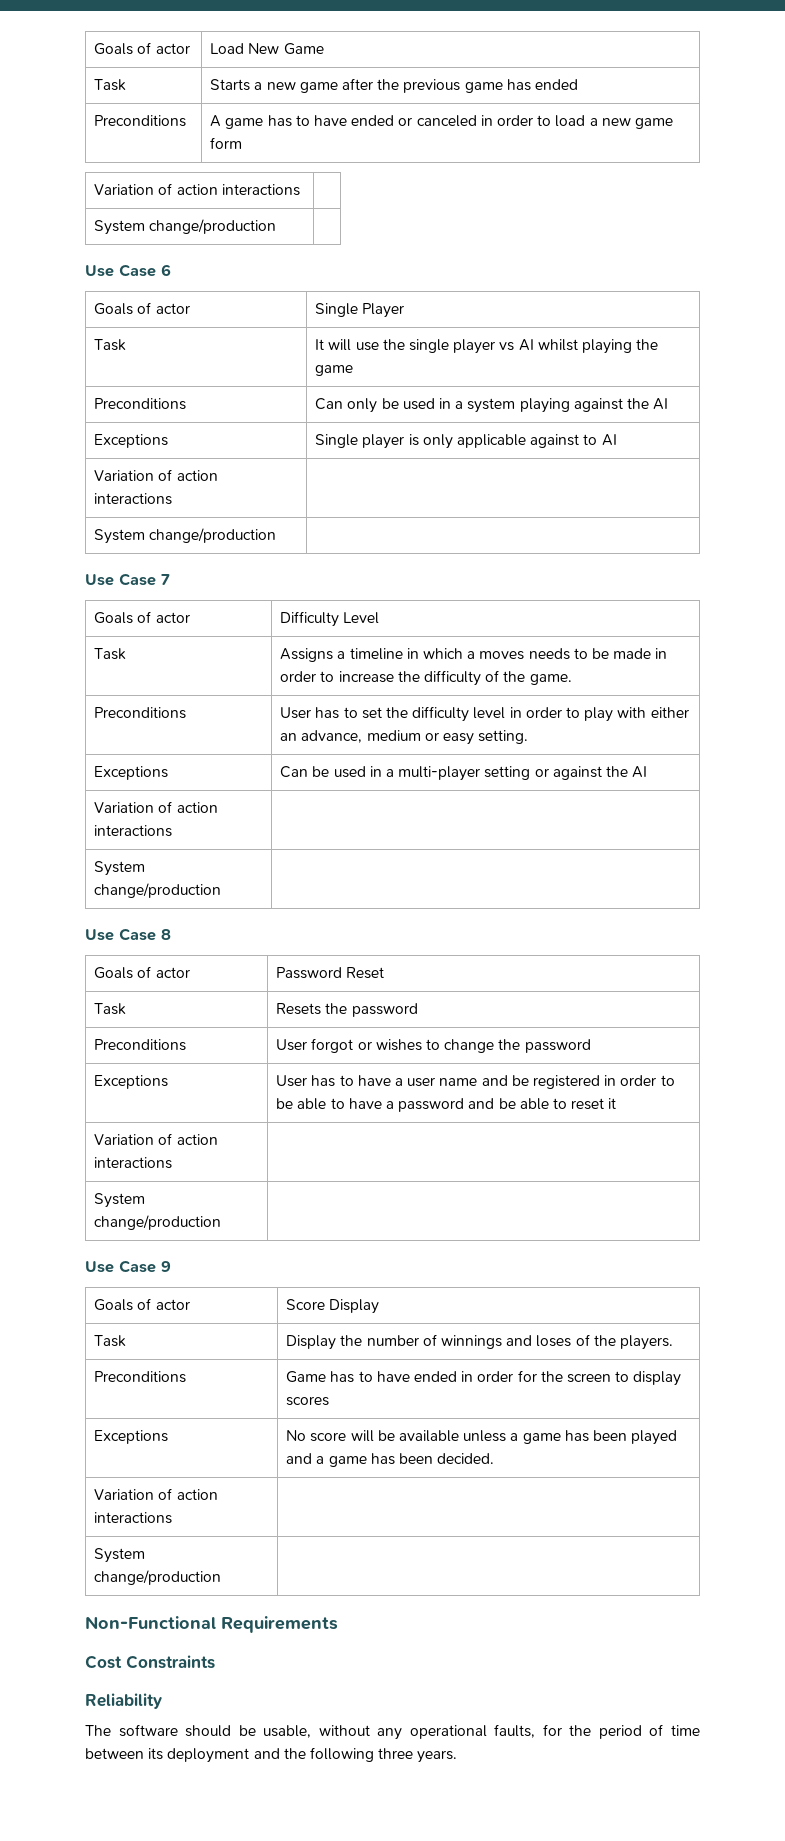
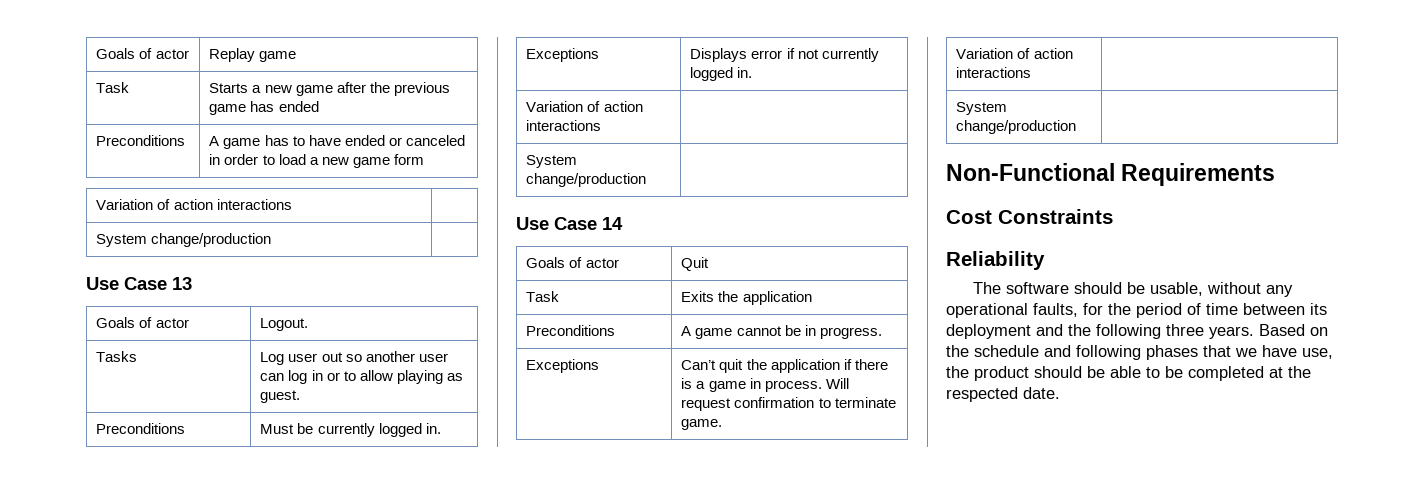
[94,42,190,55] [210,43,324,55] Goals of actor | Load New Game -> [96,48,189,59] [209,48,297,62] Goals of actor | Replay game
[161,264,171,276] [94,302,190,315] [315,303,405,318] [94,339,127,351] [315,339,659,354] [315,365,354,376] [94,398,187,410] [315,398,669,413] [94,434,169,448] [315,434,617,449] [94,469,218,481] [94,493,173,505] [94,528,277,544] [85,573,170,586] [94,611,190,624] [280,611,380,627] [94,648,127,660] [280,648,668,662] [280,670,572,686] [94,707,187,719] [280,706,689,722] [280,730,529,745] [94,766,169,780] [280,766,648,781] [94,801,218,813] [94,825,173,837] [94,861,146,876] [94,883,222,898] [85,928,171,941] [94,966,190,979] [276,967,385,979] [94,1003,127,1015] [276,1003,418,1017] [94,1039,187,1051] [276,1038,591,1053] [94,1075,169,1089] [276,1075,675,1089] [276,1098,617,1112] [94,1133,218,1145] [94,1157,173,1169] [94,1193,146,1208] [94,1215,222,1230] [85,1260,171,1273] [94,1298,190,1311] [286,1299,380,1314] [94,1335,127,1347] [286,1334,673,1350] [94,1371,187,1383] [286,1370,682,1386] [286,1396,330,1406] [94,1430,169,1444] [286,1430,678,1445] [286,1453,495,1467] 6 // Goals of actor | Single Player // Task | It will use the single player vs AI whilst playing the game // Preconditions | Can only be used in a system playing against the AI // Exceptions | Single player is only applicable against to AI // Variation of action interactions | // System change/production | // Use Case 7 // Goals of actor | Difficulty Level // Task | Assigns a timeline in which a moves needs to be made in order to increase the difficulty of the game. // Preconditions | User has to set the difficulty level in order to play with either an advance, medium or easy setting. // Exceptions | Can be used in a multi-player setting or against the AI // Variation of action interactions | // System change/production | // Use Case 8 // Goals of actor | Password Reset // Task | Resets the password // Preconditions | User forgot or wishes to change the password // Exceptions | User has to have a user name and be registered in order to be able to have a password and be able to reset it // Variation of action interactions | // System change/production | // Use Case 9 // Goals of actor | Score Display // Task | Display the number of winnings and loses of the players. // Preconditions | Game has to have ended in order for the screen to display scores // Exceptions | No score will be available unless a game has been played and a game has been decided. -> [172,277,192,290] [96,317,189,328] [260,318,309,331] [96,351,138,362] [260,351,448,365] [260,370,463,384] [260,390,301,403] [96,423,186,434] [260,423,441,437] [526,48,600,62] [690,48,879,62] [690,67,753,81] [526,101,643,112] [526,120,602,131] [526,155,578,168] [526,173,647,187] [516,217,623,230] [526,257,619,268] [681,257,710,271] [526,291,560,302] [681,291,812,305] [526,325,616,336] [681,325,882,339] [526,359,600,373] [681,359,888,373] [681,378,849,392] [681,397,896,411] [681,419,723,430] 13 // Goals of actor | Logout. // Tasks | Log user out so another user can log in or to allow playing as guest. // Preconditions | Must be currently logged in. // Exceptions | Displays error if not currently logged in. // Variation of action interactions | // System change/production | // Use Case 14 // Goals of actor | Quit // Task | Exits the application // Preconditions | A game cannot be in progress. // Exceptions | Can’t quit the application if there is a game in process. Will request confirmation to terminate game.
(458, 1756) none -> [1259,324,1328,336] [946,345,1333,360] [946,366,1311,381] [946,387,1060,402] Based on the schedule and following phases that we have use, the product should be able to be completed at the respected date.

